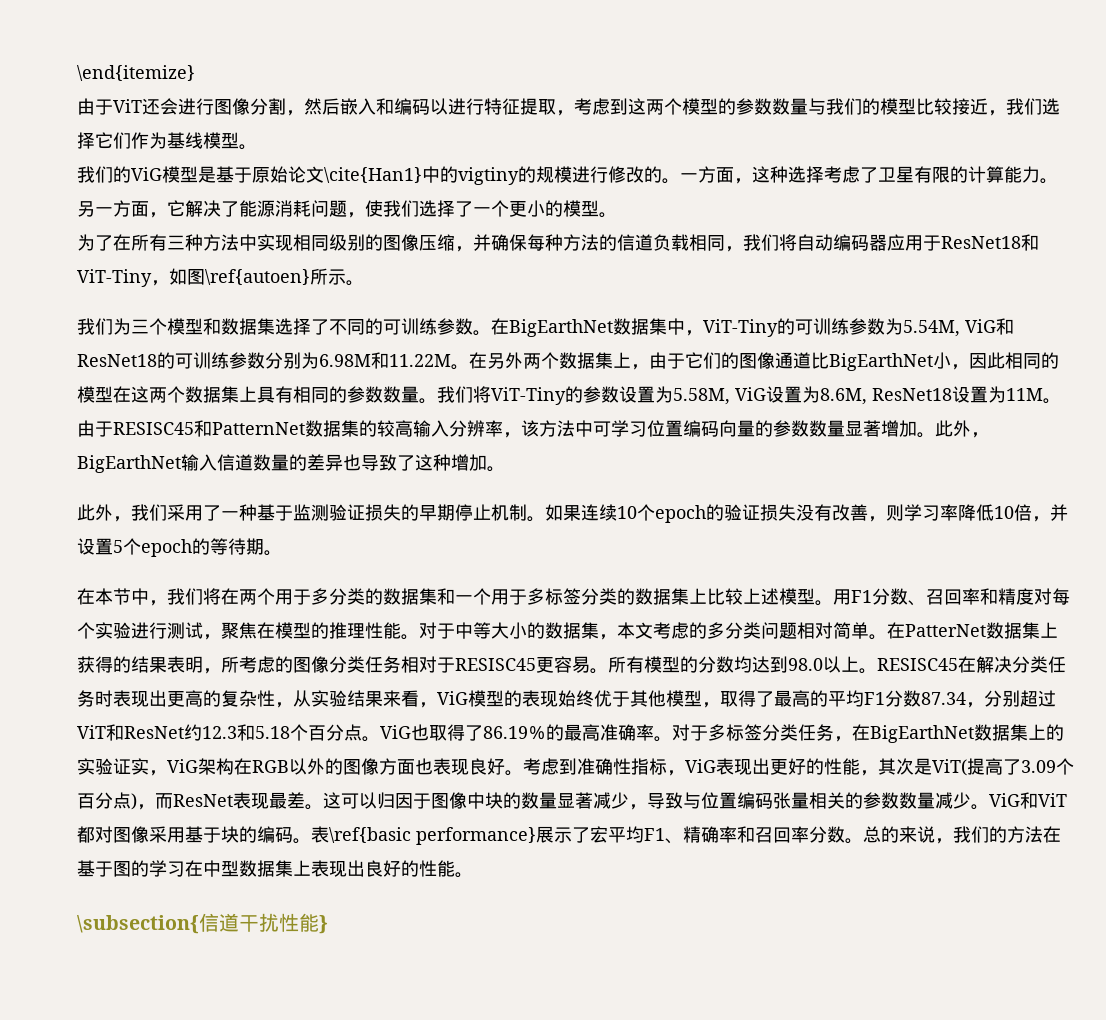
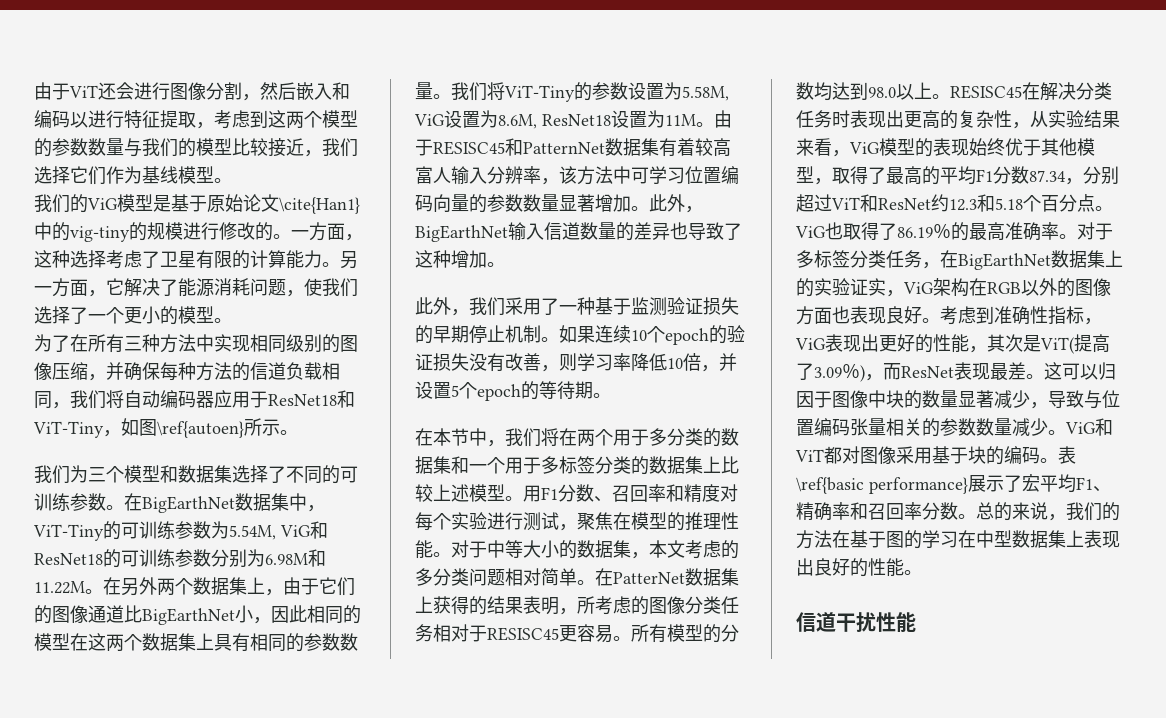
[77,65,195,81] \end{itemize} // -> (34, 91) none
[458,167,519,185] vigtiny -> [70,226,130,242] vig-tiny
[359,420,413,437] 的较高 -> [659,138,731,157] [415,166,451,184] 有着较高富人
[1056,758,1074,775] [77,792,131,809] 个百分点 -> [842,363,860,379] ％
[77,915,199,934] \subsection{ -> (922, 572) none
[319,915,328,934] } -> (916, 622) none

